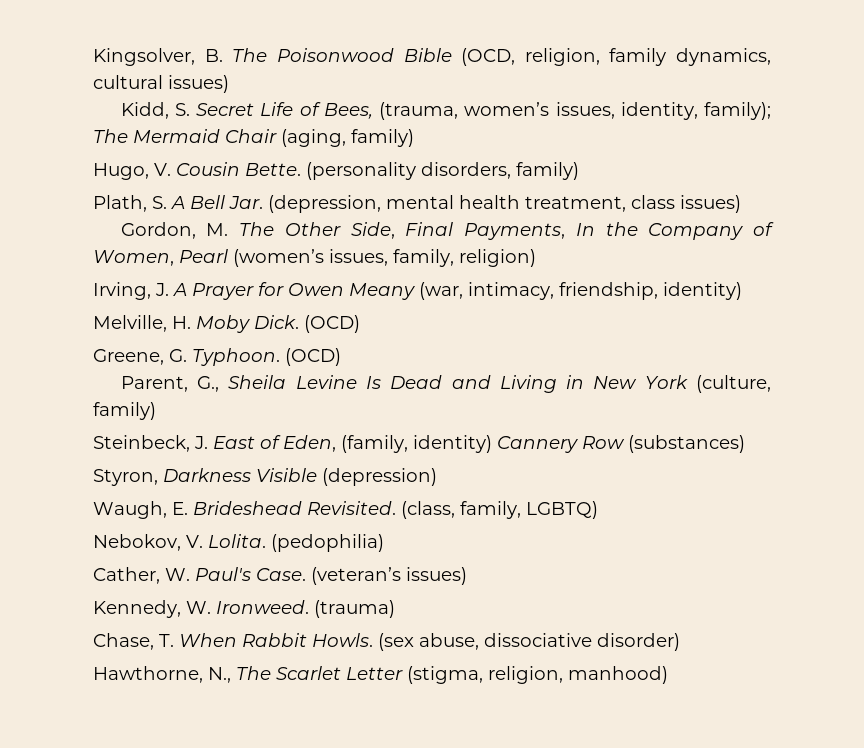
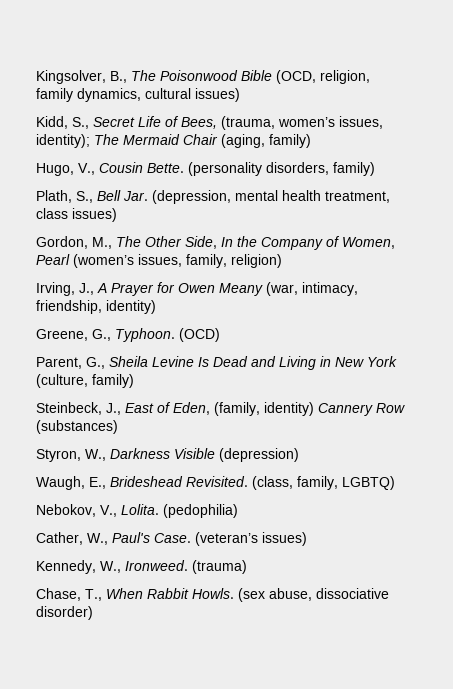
[204,49,223,62] B. -> [110,71,127,83] B.,
[174,103,190,116] S. -> [72,117,89,129] S.,
[620,102,771,120] identity, family); -> [36,134,90,148] identity);
[154,163,171,176] V. -> [78,163,95,175] V.,
[152,196,185,209] S. A -> [76,191,93,203] S.,
[206,223,229,236] M. -> [92,237,112,249] M.,
[405,222,566,240] Final Payments, -> (217, 242) none
[155,283,169,296] J. -> [79,283,94,295] J.,
[93,315,360,333] // Melville, H. Moby Dick. (OCD) -> (156, 307) none
[169,349,187,362] G. -> [92,329,111,341] G.,
[194,436,208,449] J. -> [106,403,121,415] J.,
(158, 477) none -> [85,449,106,461] W.,
[172,502,188,515] E. -> [89,477,106,489] E.,
[186,535,203,548] V. -> [100,505,117,517] V.,
[165,568,190,581] W. -> [87,533,108,545] W.,
[186,601,211,614] W. -> [100,561,121,573] W.,
[159,634,174,647] T. -> [85,589,102,601] T.,
[93,666,668,684] // Hawthorne, N., The Scarlet Letter (stigma, religion, manhood) -> (93, 613) none

